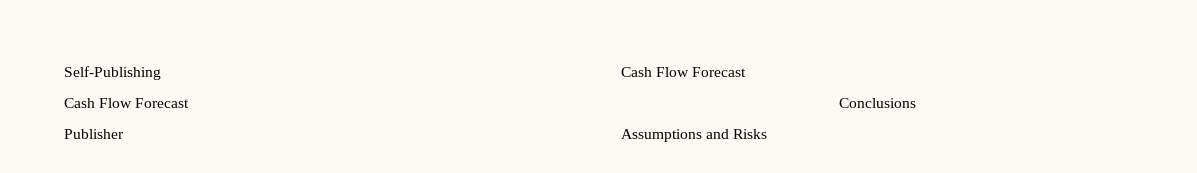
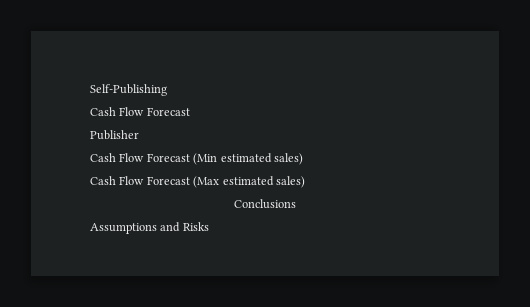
(747, 72) none -> [193,153,303,165] [90,176,305,188] (Min estimated sales) // Cash Flow Forecast (Max estimated sales)

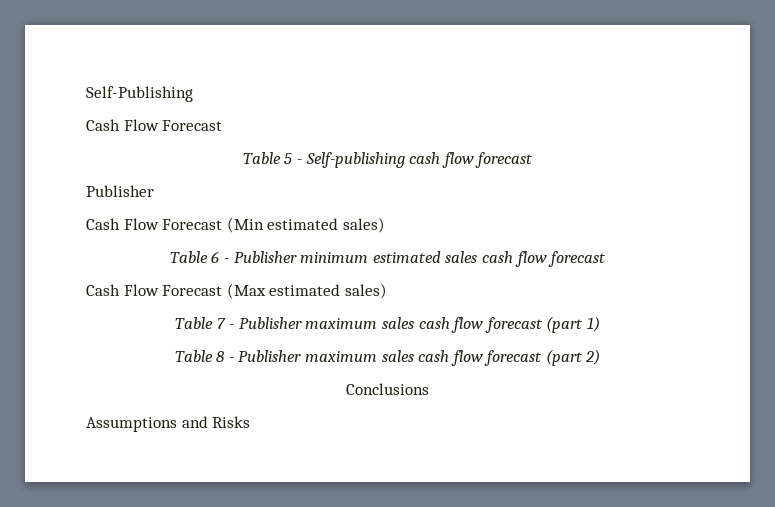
(190, 111) none -> [242,152,534,168] // Table 5 - Self-publishing cash flow forecast
(303, 159) none -> [169,251,607,267] // Table 6 - Publisher minimum estimated sales cash flow forecast
(305, 182) none -> [175,316,600,333] [174,349,601,366] // Table 7 - Publisher maximum sales cash flow forecast (part 1) // Table 8 - Publisher maximum sales cash flow forecast (part 2)

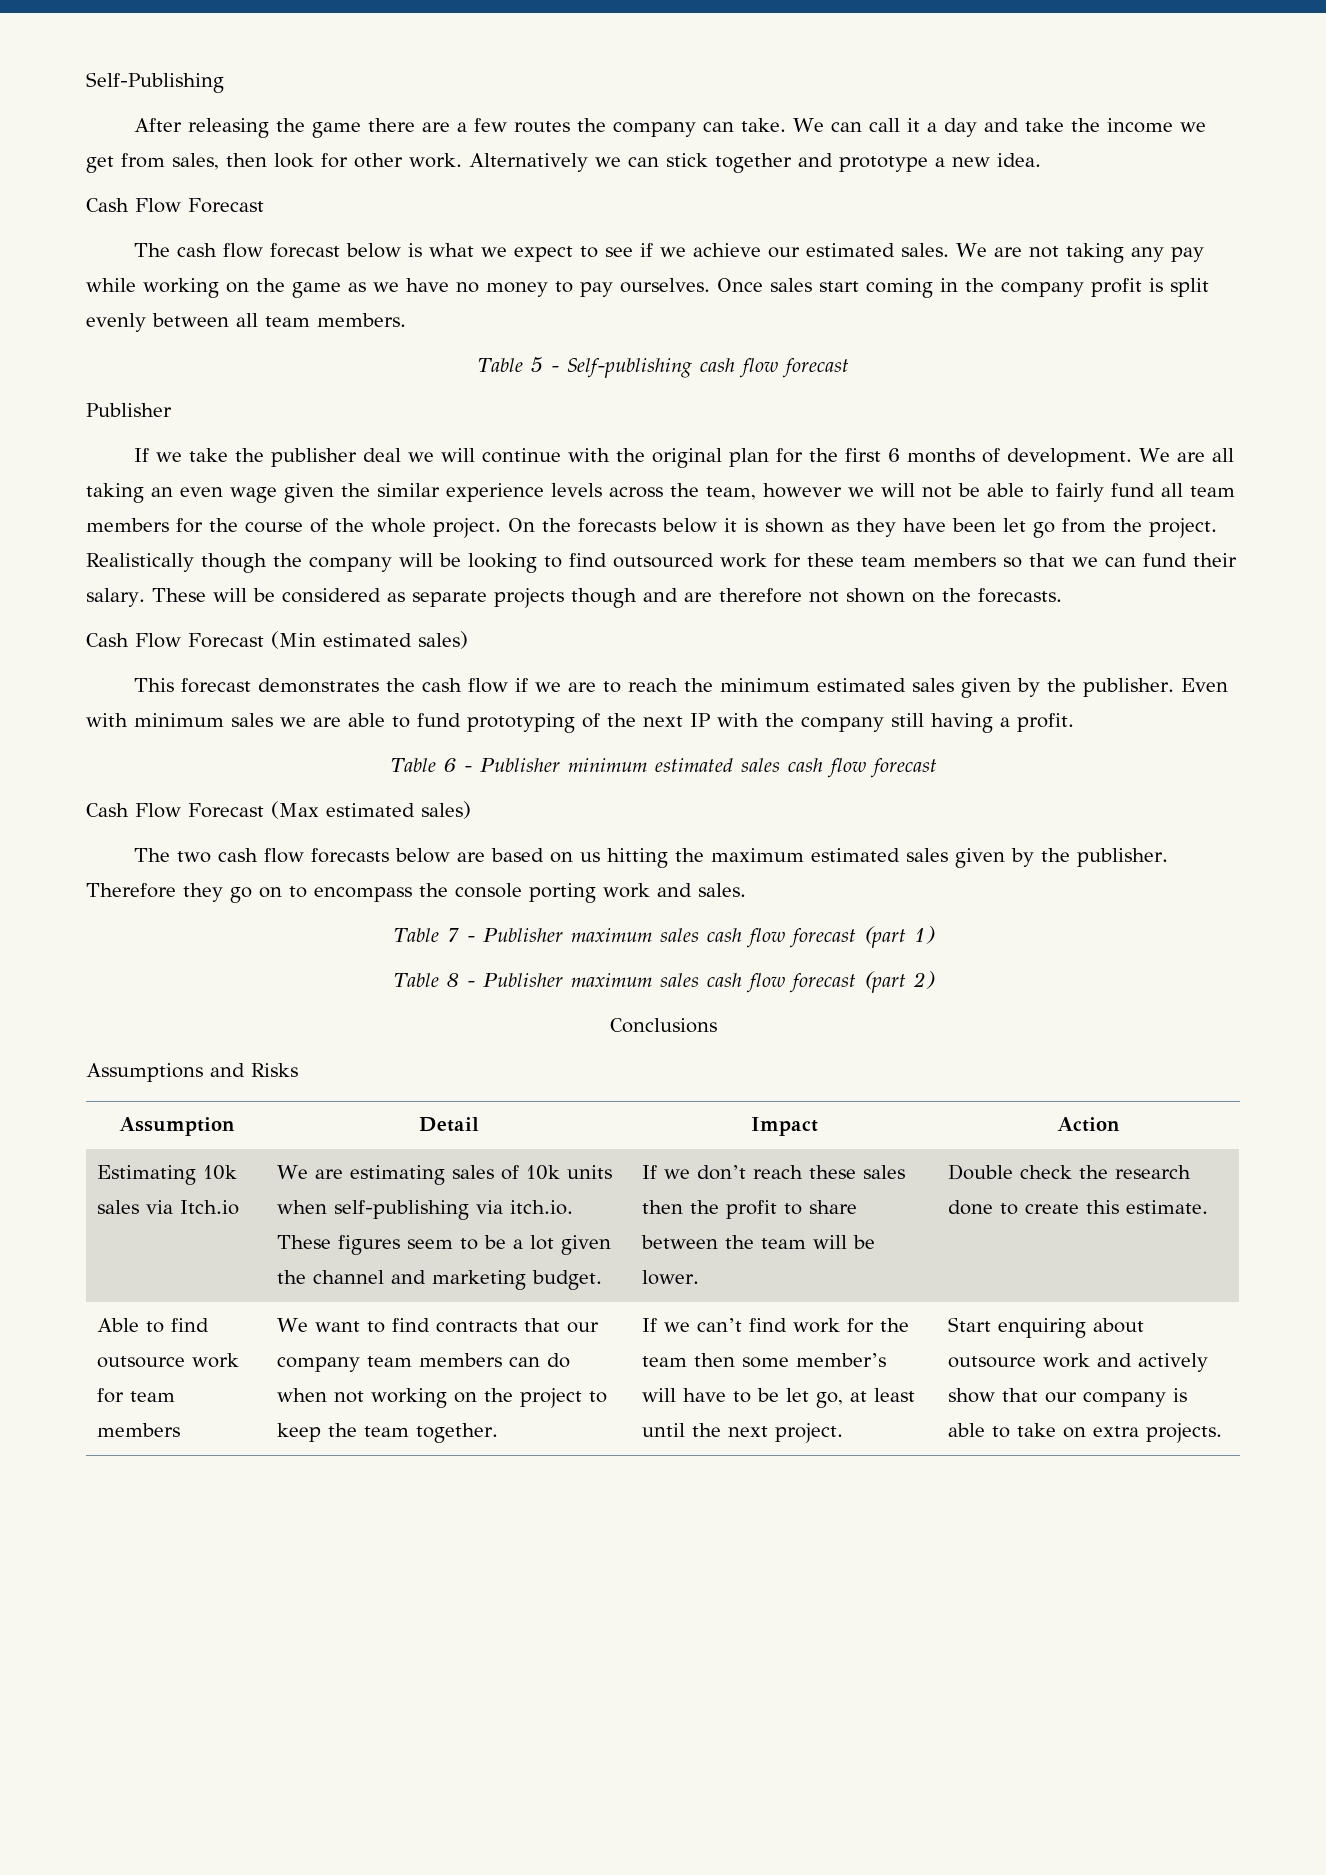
[86,119,223,131] Cash Flow Forecast -> [133,118,1206,138] [86,153,1041,173] [86,198,264,213] [133,243,1204,263] [86,278,1209,298] [86,313,406,332] After releasing the game there are a few routes the company can take. We can call it a day and take the income we get from sales, then look for other work. Alternatively we can stick together and prototype a new idea. // Cash Flow Forecast // The cash flow forecast below is what we expect to see if we achieve our estimated sales. We are not taking any pay while working on the game as we have no money to pay ourselves. Once sales start coming in the company profit is split evenly between all team members.
(154, 191) none -> [133,448,1234,468] [86,483,1235,503] [86,518,1217,538] [86,553,1237,573] [86,588,1062,608] // If we take the publisher deal we will continue with the original plan for the first 6 months of development. We are all taking an even wage given the similar experience levels across the team, however we will not be able to fairly fund all team members for the course of the whole project. On the forecasts below it is shown as they have been let go from the project. Realistically though the company will be looking to find outsourced work for these team members so that we can fund their salary. These will be considered as separate projects though and are therefore not shown on the forecasts.
(385, 225) none -> [133,678,1228,698] [86,713,1074,733] // This forecast demonstrates the cash flow if we are to reach the minimum estimated sales given by the publisher. Even with minimum sales we are able to fund prototyping of the next IP with the company still having a profit.
(387, 291) none -> [133,848,1168,868] [86,883,746,903] // The two cash flow forecasts below are based on us hitting the maximum estimated sales given by the publisher. Therefore they go on to encompass the console porting work and sales.
(251, 422) none -> [118,1117,235,1136] [419,1117,480,1132] [751,1117,818,1136] [1057,1117,1120,1132] [97,1165,238,1185] [97,1200,240,1215] [277,1165,613,1185] [277,1200,574,1220] [277,1235,612,1255] [277,1270,603,1290] [642,1165,906,1180] [642,1200,858,1219] [641,1235,876,1249] [642,1270,700,1285] [948,1164,1192,1180] [948,1200,1209,1215] [97,1318,210,1333] [97,1353,240,1368] [97,1388,176,1403] [97,1423,181,1437] [277,1318,600,1333] [277,1353,571,1372] [277,1388,608,1408] [277,1423,499,1443] [642,1318,910,1333] [642,1353,887,1368] [642,1388,916,1408] [642,1423,844,1443] [948,1317,1145,1338] [948,1353,1209,1372] [948,1388,1188,1407] [948,1423,1223,1443] // Assumption | Detail | Impact | Action // Estimating 10k sales via Itch.io | We are estimating sales of 10k units when self-publishing via itch.io. These figures seem to be a lot given the channel and marketing budget. | If we don’t reach these sales then the profit to share between the team will be lower. | Double check the research done to create this estimate. // Able to find outsource work for team members | We want to find contracts that our company team members can do when not working on the project to keep the team together. | If we can’t find work for the team then some member’s will have to be let go, at least until the next project. | Start enquiring about outsource work and actively show that our company is able to take on extra projects.

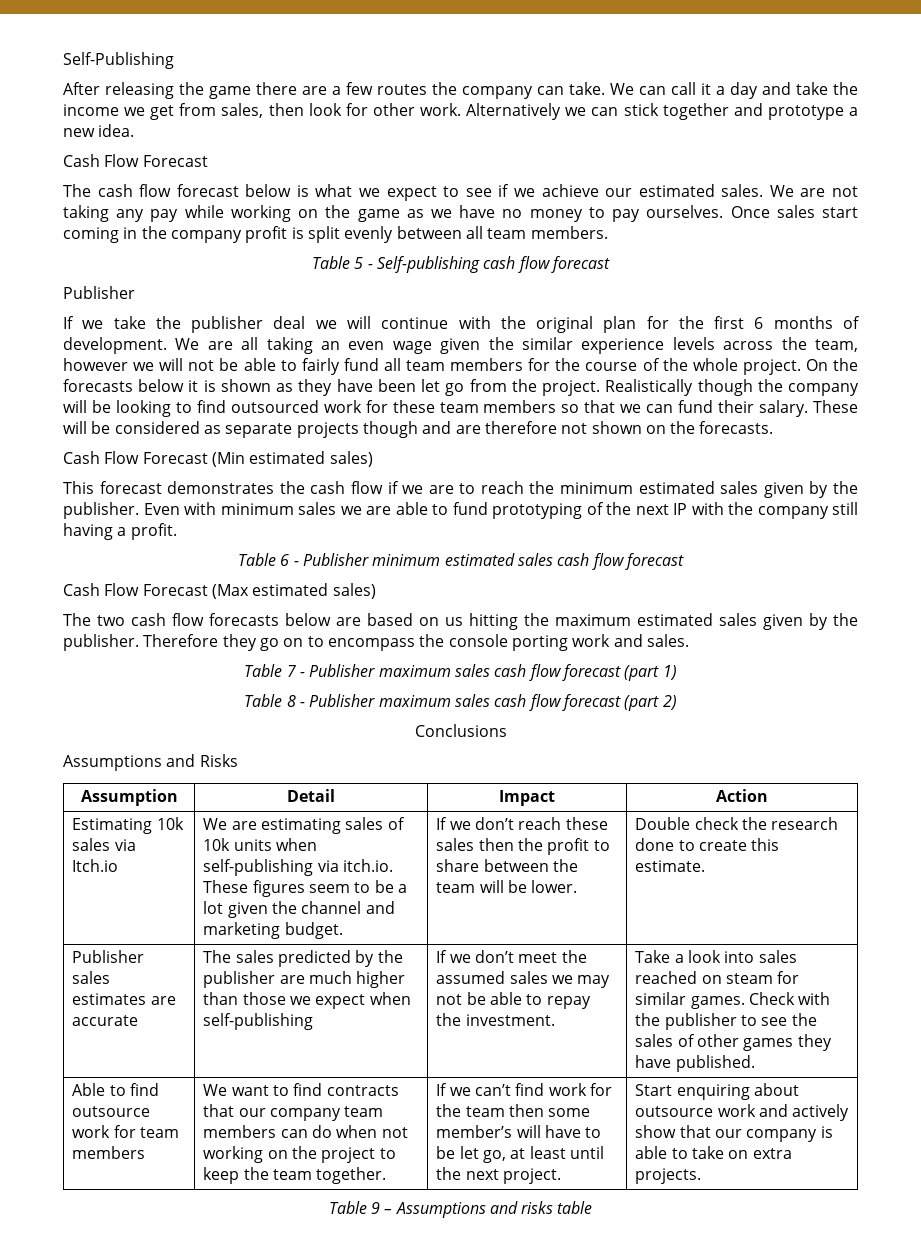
(1209, 1207) none -> [72,950,145,963] [72,971,111,984] [72,993,176,1005] [72,1015,139,1026] [203,950,403,967] [203,971,406,988] [203,992,411,1009] [203,1013,314,1030] [436,950,587,963] [436,971,611,988] [436,992,591,1009] [436,1013,555,1026] [635,950,797,963] [635,971,800,984] [635,992,831,1009] [635,1013,817,1030] [635,1034,832,1051] [635,1055,755,1072] // Publisher sales estimates are accurate | The sales predicted by the publisher are much higher than those we expect when self-publishing | If we don’t meet the assumed sales we may not be able to repay the investment. | Take a look into sales reached on steam for similar games. Check with the publisher to see the sales of other games they have published.
(1223, 1433) none -> [328,1201,593,1218] // Table 9 – Assumptions and risks table

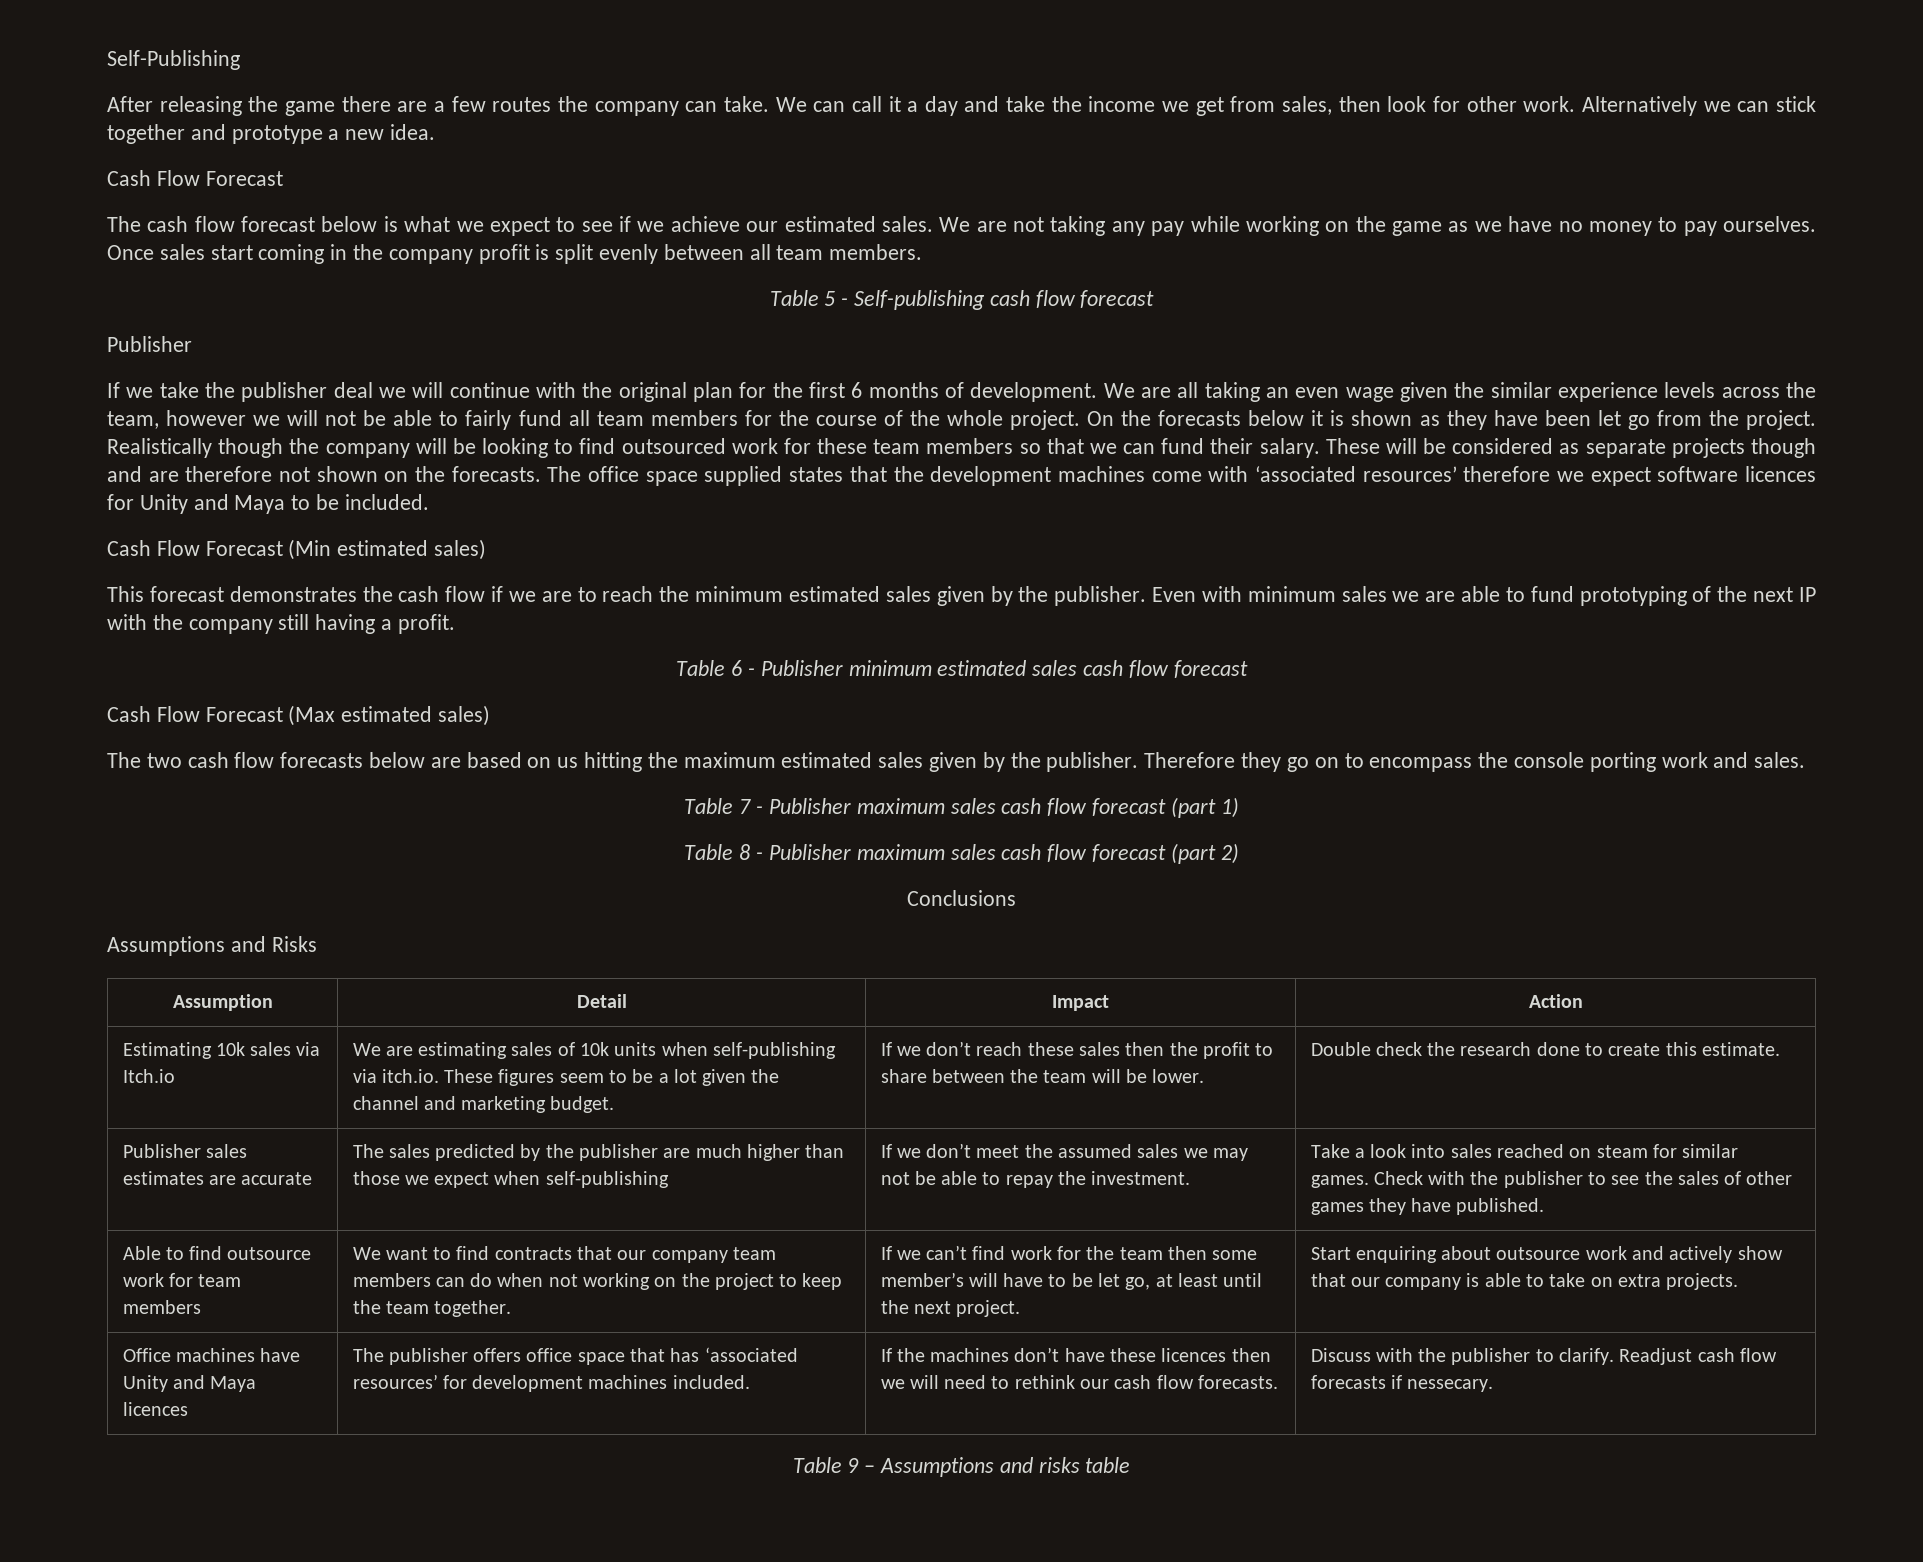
(774, 427) none -> [547,466,1817,486] [107,494,429,514] The office space supplied states that the development machines come with ‘associated resources’ therefore we expect software licences for Unity and Maya to be included.
(702, 1176) none -> [122,1348,301,1362] [122,1375,257,1392] [122,1402,188,1416] [352,1347,798,1365] [352,1374,750,1392] [880,1347,1271,1362] [880,1375,1278,1389] [1310,1348,1777,1365] [1310,1375,1494,1392] // Office machines have Unity and Maya licences | The publisher offers office space that has ‘associated resources’ for development machines included. | If the machines don’t have these licences then we will need to rethink our cash flow forecasts. | Discuss with the publisher to clarify. Readjust cash flow forecasts if nessecary.

